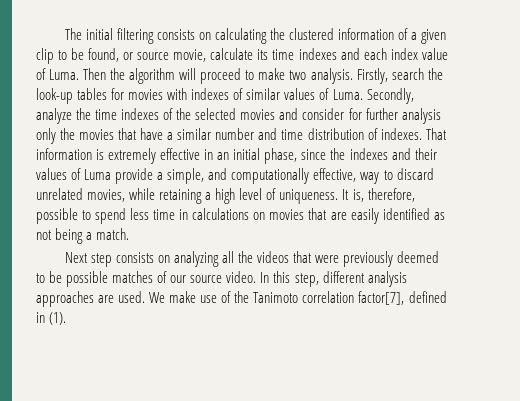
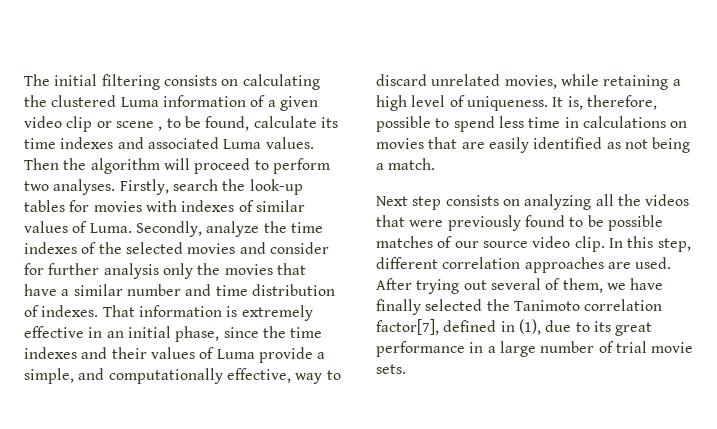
(335, 34) none -> [120,97,159,107] Luma
[36,48,207,64] clip to be found, or source movie, -> [24,116,250,132] video clip or scene , to be found,
[363,48,448,60] [36,68,80,80] each index value of Luma. -> [147,137,314,149] associated Luma values.
[258,68,353,84] make two analysis. -> [272,158,330,174] [24,179,116,195] perform two analyses.
(346, 154) none -> [290,327,323,338] time
[397,251,440,263] deemed -> [524,215,565,227] found
[226,271,257,283] video. -> [532,236,605,252] video clip.
[367,271,407,287] analysis -> [442,257,521,269] correlation
[149,291,232,303] We make use of -> [376,278,664,294] [376,299,483,315] After trying out several of them, we have finally selected
[49,312,67,325] (1). -> [518,319,653,336] [376,341,694,357] [376,364,406,374] (1), due to its great performance in a large number of trial movie sets.

